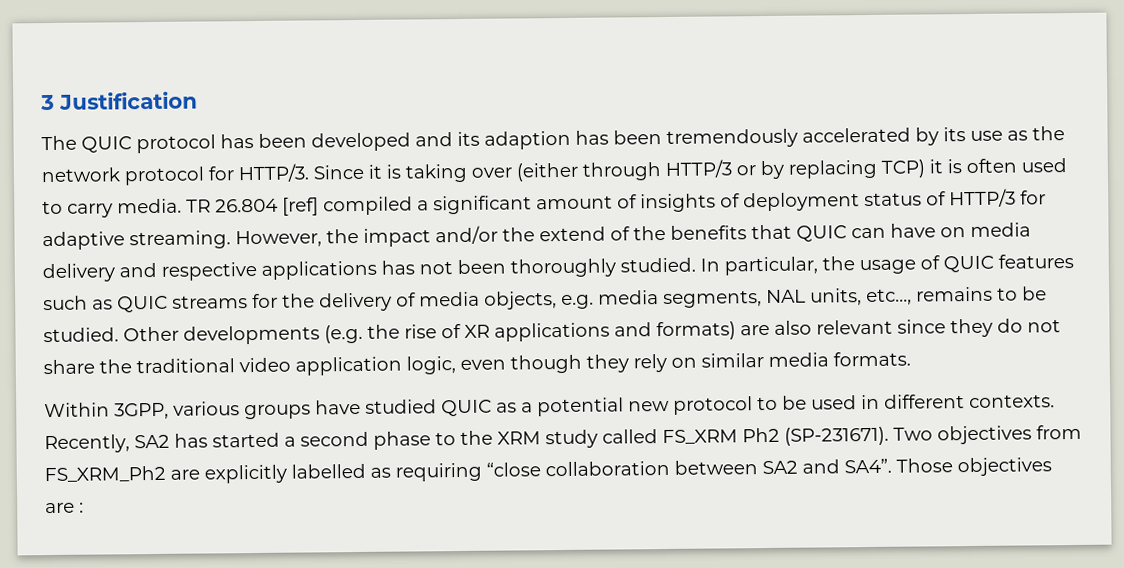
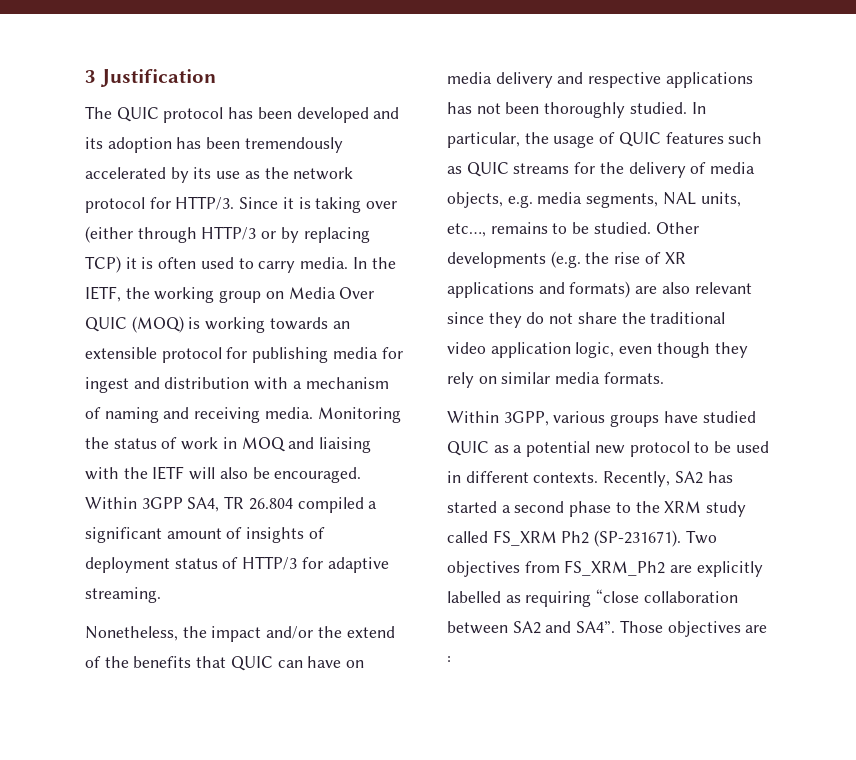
[484,130,571,150] adaption -> [107,137,172,153] adoption
(182, 206) none -> [352,257,396,269] [85,286,375,303] [85,316,350,333] [85,347,403,363] [85,377,389,393] [85,407,401,423] [85,437,372,453] [85,466,362,483] [85,497,220,512] In the IETF, the working group on Media Over QUIC (MOQ) is working towards an extensible protocol for publishing media for ingest and distribution with a mechanism of naming and receiving media. Monitoring the status of work in MOQ and liaising with the IETF will also be encouraged. Within 3GPP SA4,
[282,197,319,216] [ref] -> (293, 504) none
[235,230,322,248] However, -> [85,626,178,641] // Nonetheless,

